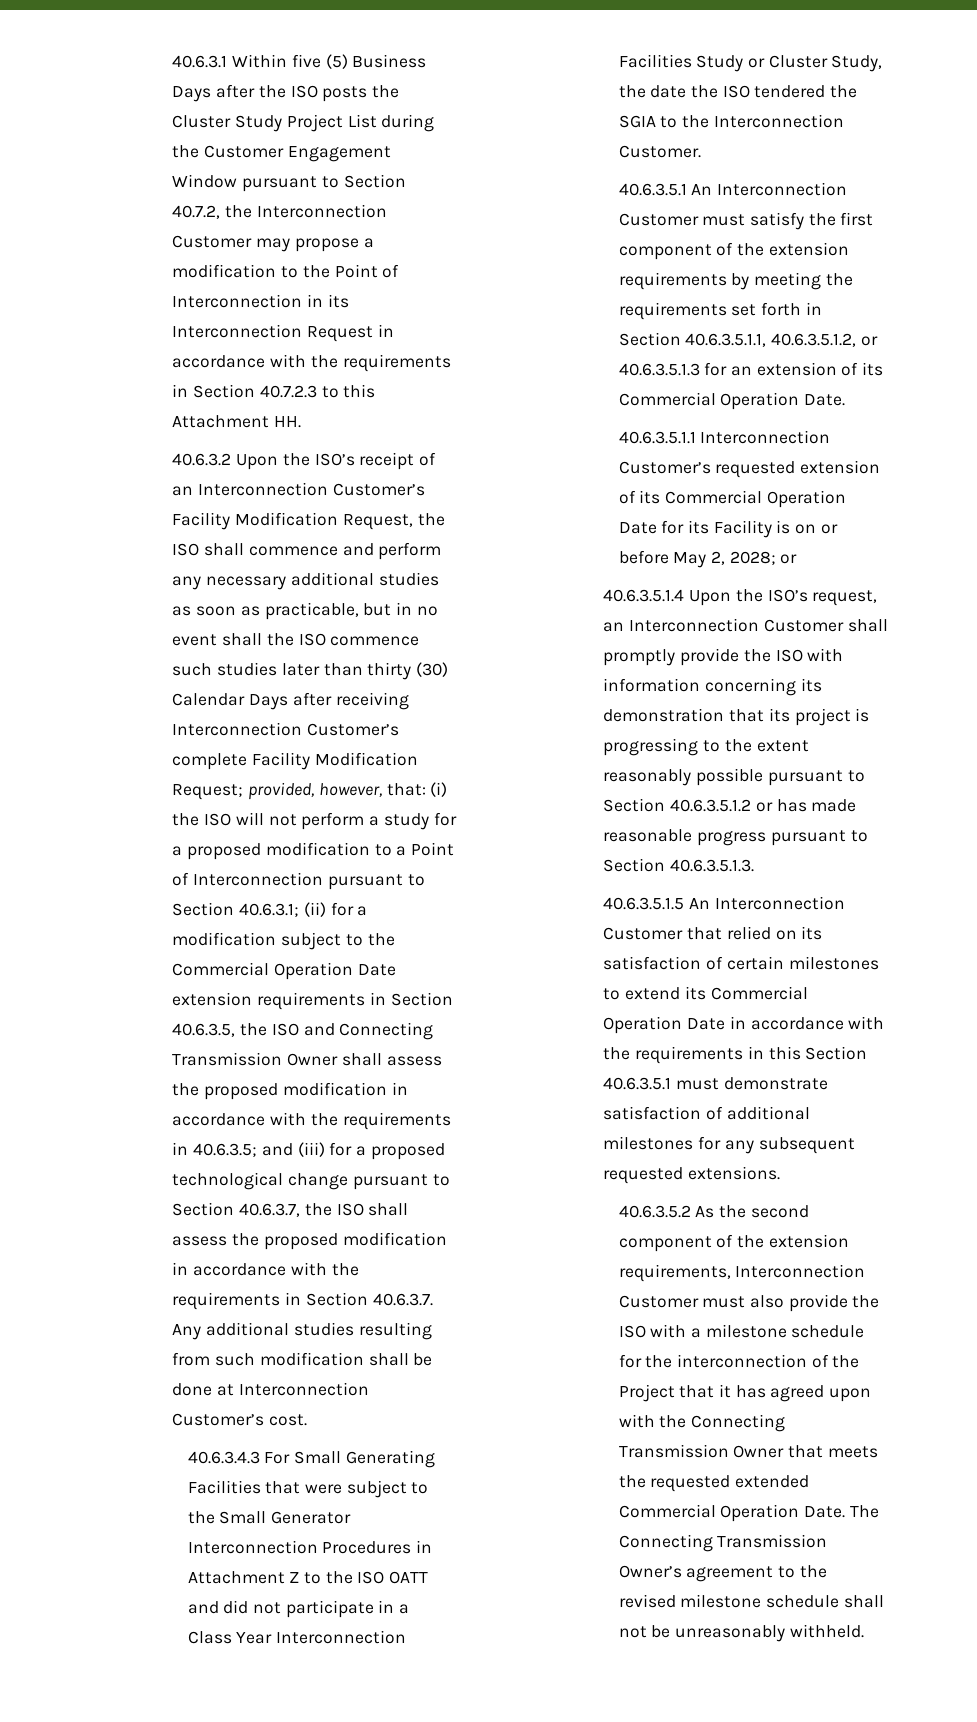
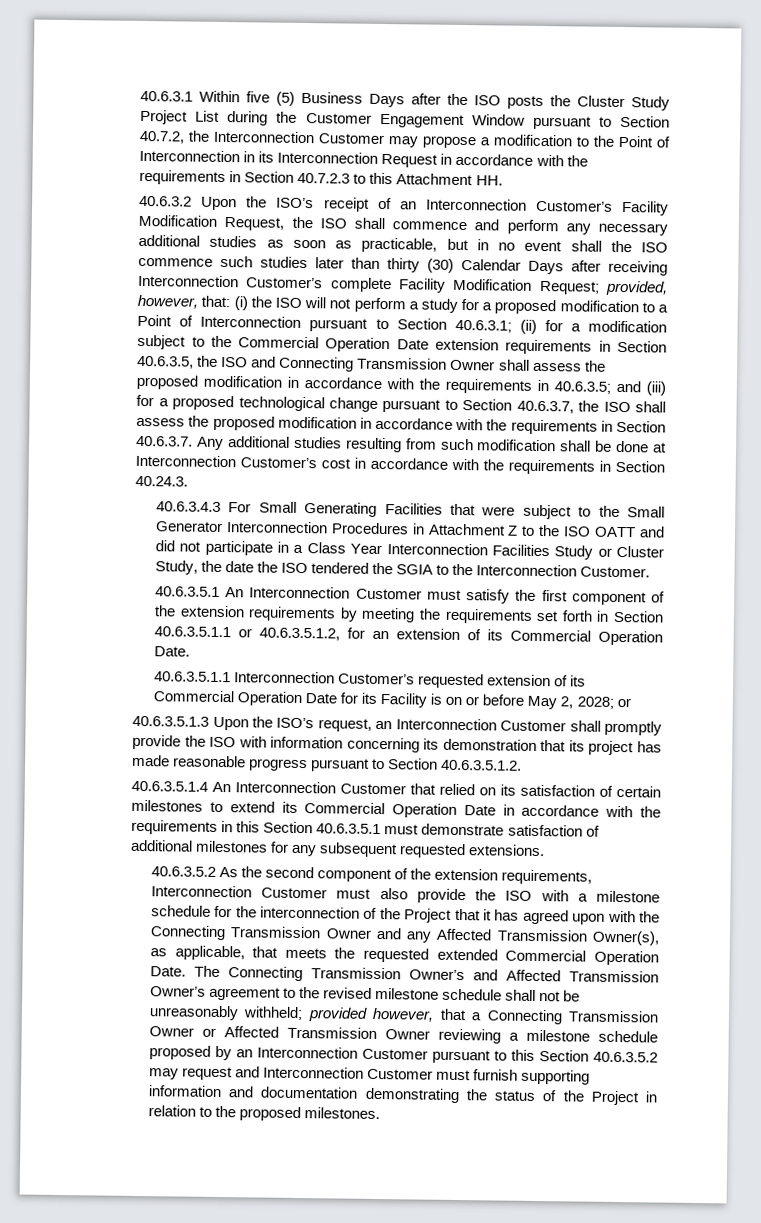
[269,1414,308,1426] cost. -> [321,457,665,475] [135,475,189,487] cost in accordance with the requirements in Section 40.24.3.
[685,333,878,347] [618,363,700,376] 40.6.3.5.1.1, 40.6.3.5.1.2, or 40.6.3.5.1.3 -> [153,626,340,641] 40.6.3.5.1.1 or 40.6.3.5.1.2,
[603,589,685,602] 40.6.3.5.1.4 -> [132,715,210,727] 40.6.3.5.1.3
[855,708,870,722] [603,738,809,756] [603,768,865,786] [603,798,773,812] is progressing to the extent reasonably possible pursuant to Section 40.6.3.5.1.2 or -> (635, 748) none
[670,859,755,872] [603,897,685,910] 40.6.3.5.1.3. // 40.6.3.5.1.5 -> [441,759,523,771] [131,780,209,792] 40.6.3.5.1.2. // 40.6.3.5.1.4
(785, 1451) none -> [375,927,660,946] [149,945,245,961] and any Affected Transmission Owner(s), as applicable,
(682, 1571) none -> [472,969,659,983] [149,986,206,997] and Affected Transmission Owner’s
[789,1624,864,1638] withheld. -> [243,1006,659,1025] [148,1026,659,1044] [148,1045,658,1064] [148,1066,591,1085] [147,1085,657,1106] [147,1105,381,1122] withheld; provided however, that a Connecting Transmission Owner or Affected Transmission Owner reviewing a milestone schedule proposed by an Interconnection Customer pursuant to this Section 40.6.3.5.2 may request and Interconnection Customer must furnish supporting information and documentation demonstrating the status of the Project in relation to the proposed milestones.

